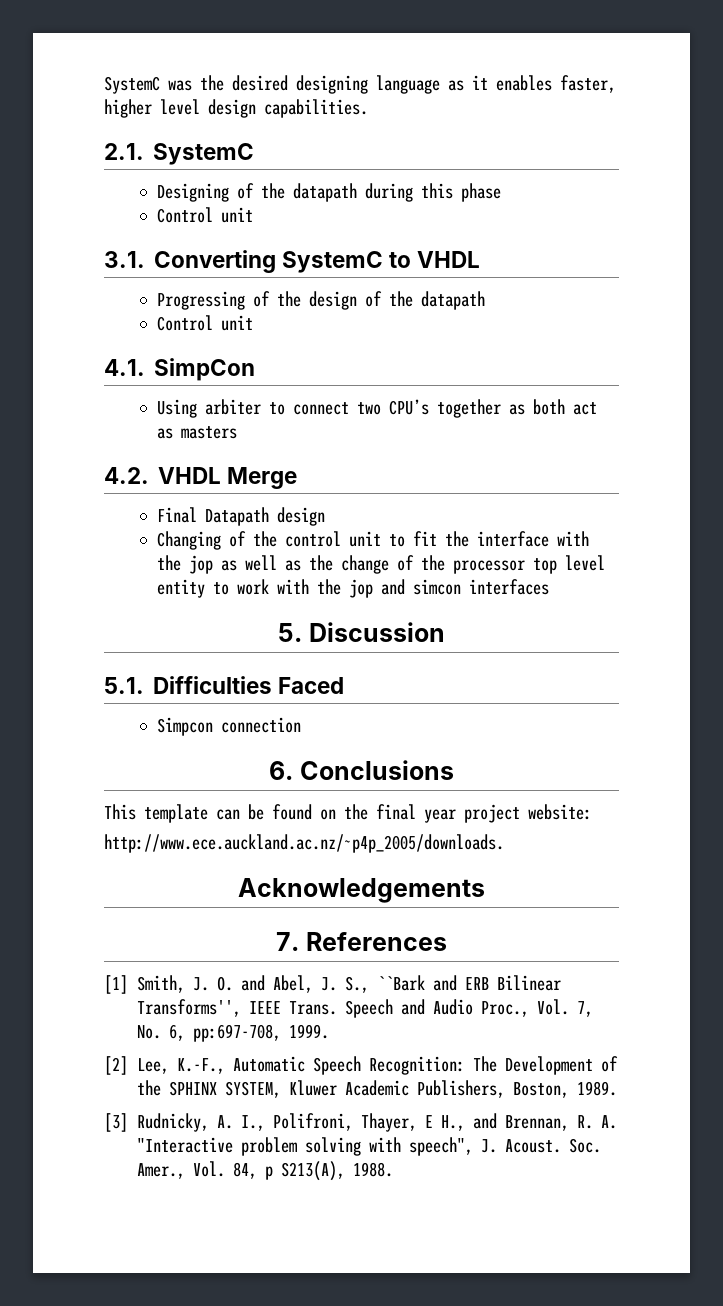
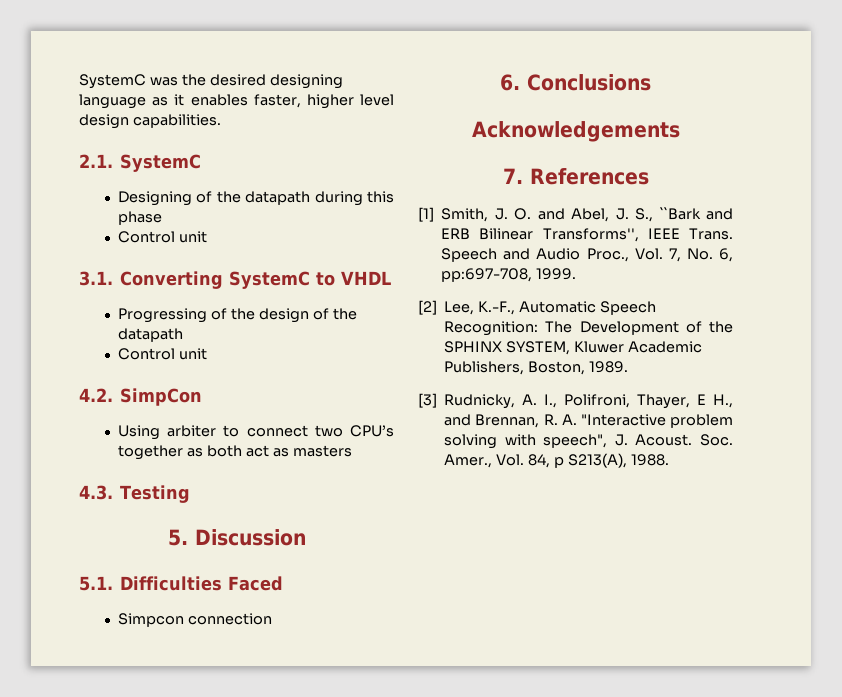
[104,359,145,376] 4.1. -> [79,388,113,402] 4.2.
[104,467,298,489] [157,507,326,526] [157,531,590,550] [157,555,606,574] [157,579,550,598] 4.2. VHDL Merge // Final Datapath design // Changing of the control unit to fit the interface with the jop as well as the change of the processor top level entity to work with the jop and simcon interfaces -> [79,485,191,503] 4.3. Testing
[104,804,592,823] [104,834,504,853] // This template can be found on the final year project website: // http://www.ece.auckland.ac.nz/~p4p_2005/downloads. -> (651, 82) none

